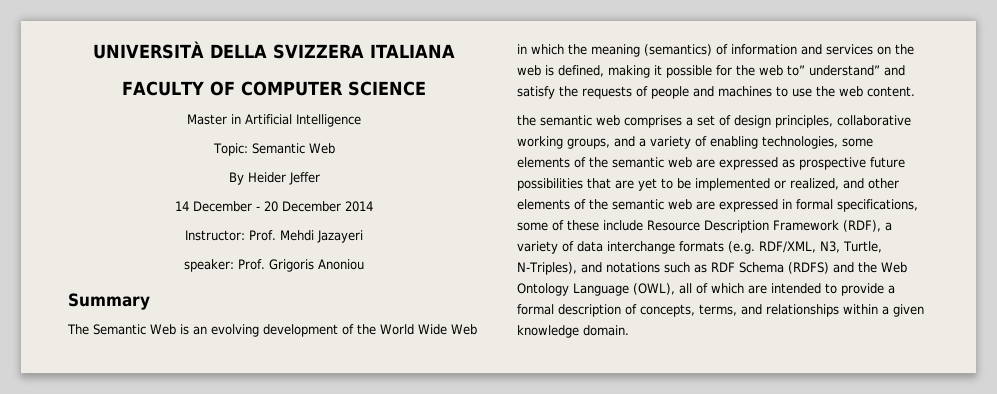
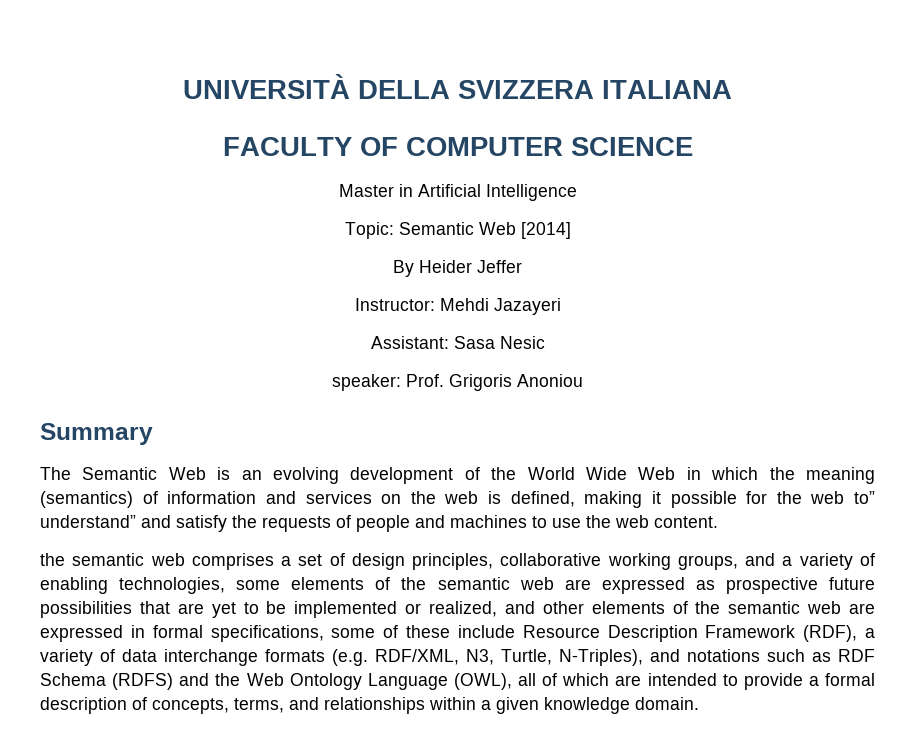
(335, 148) none -> [520,222,571,239] [2014]
[175,201,373,212] // 14 December - 20 December 2014 -> (522, 266) none
[249,230,276,241] Prof. -> (435, 304) none
(363, 236) none -> [370,336,545,349] // Assistant: Sasa Nesic

